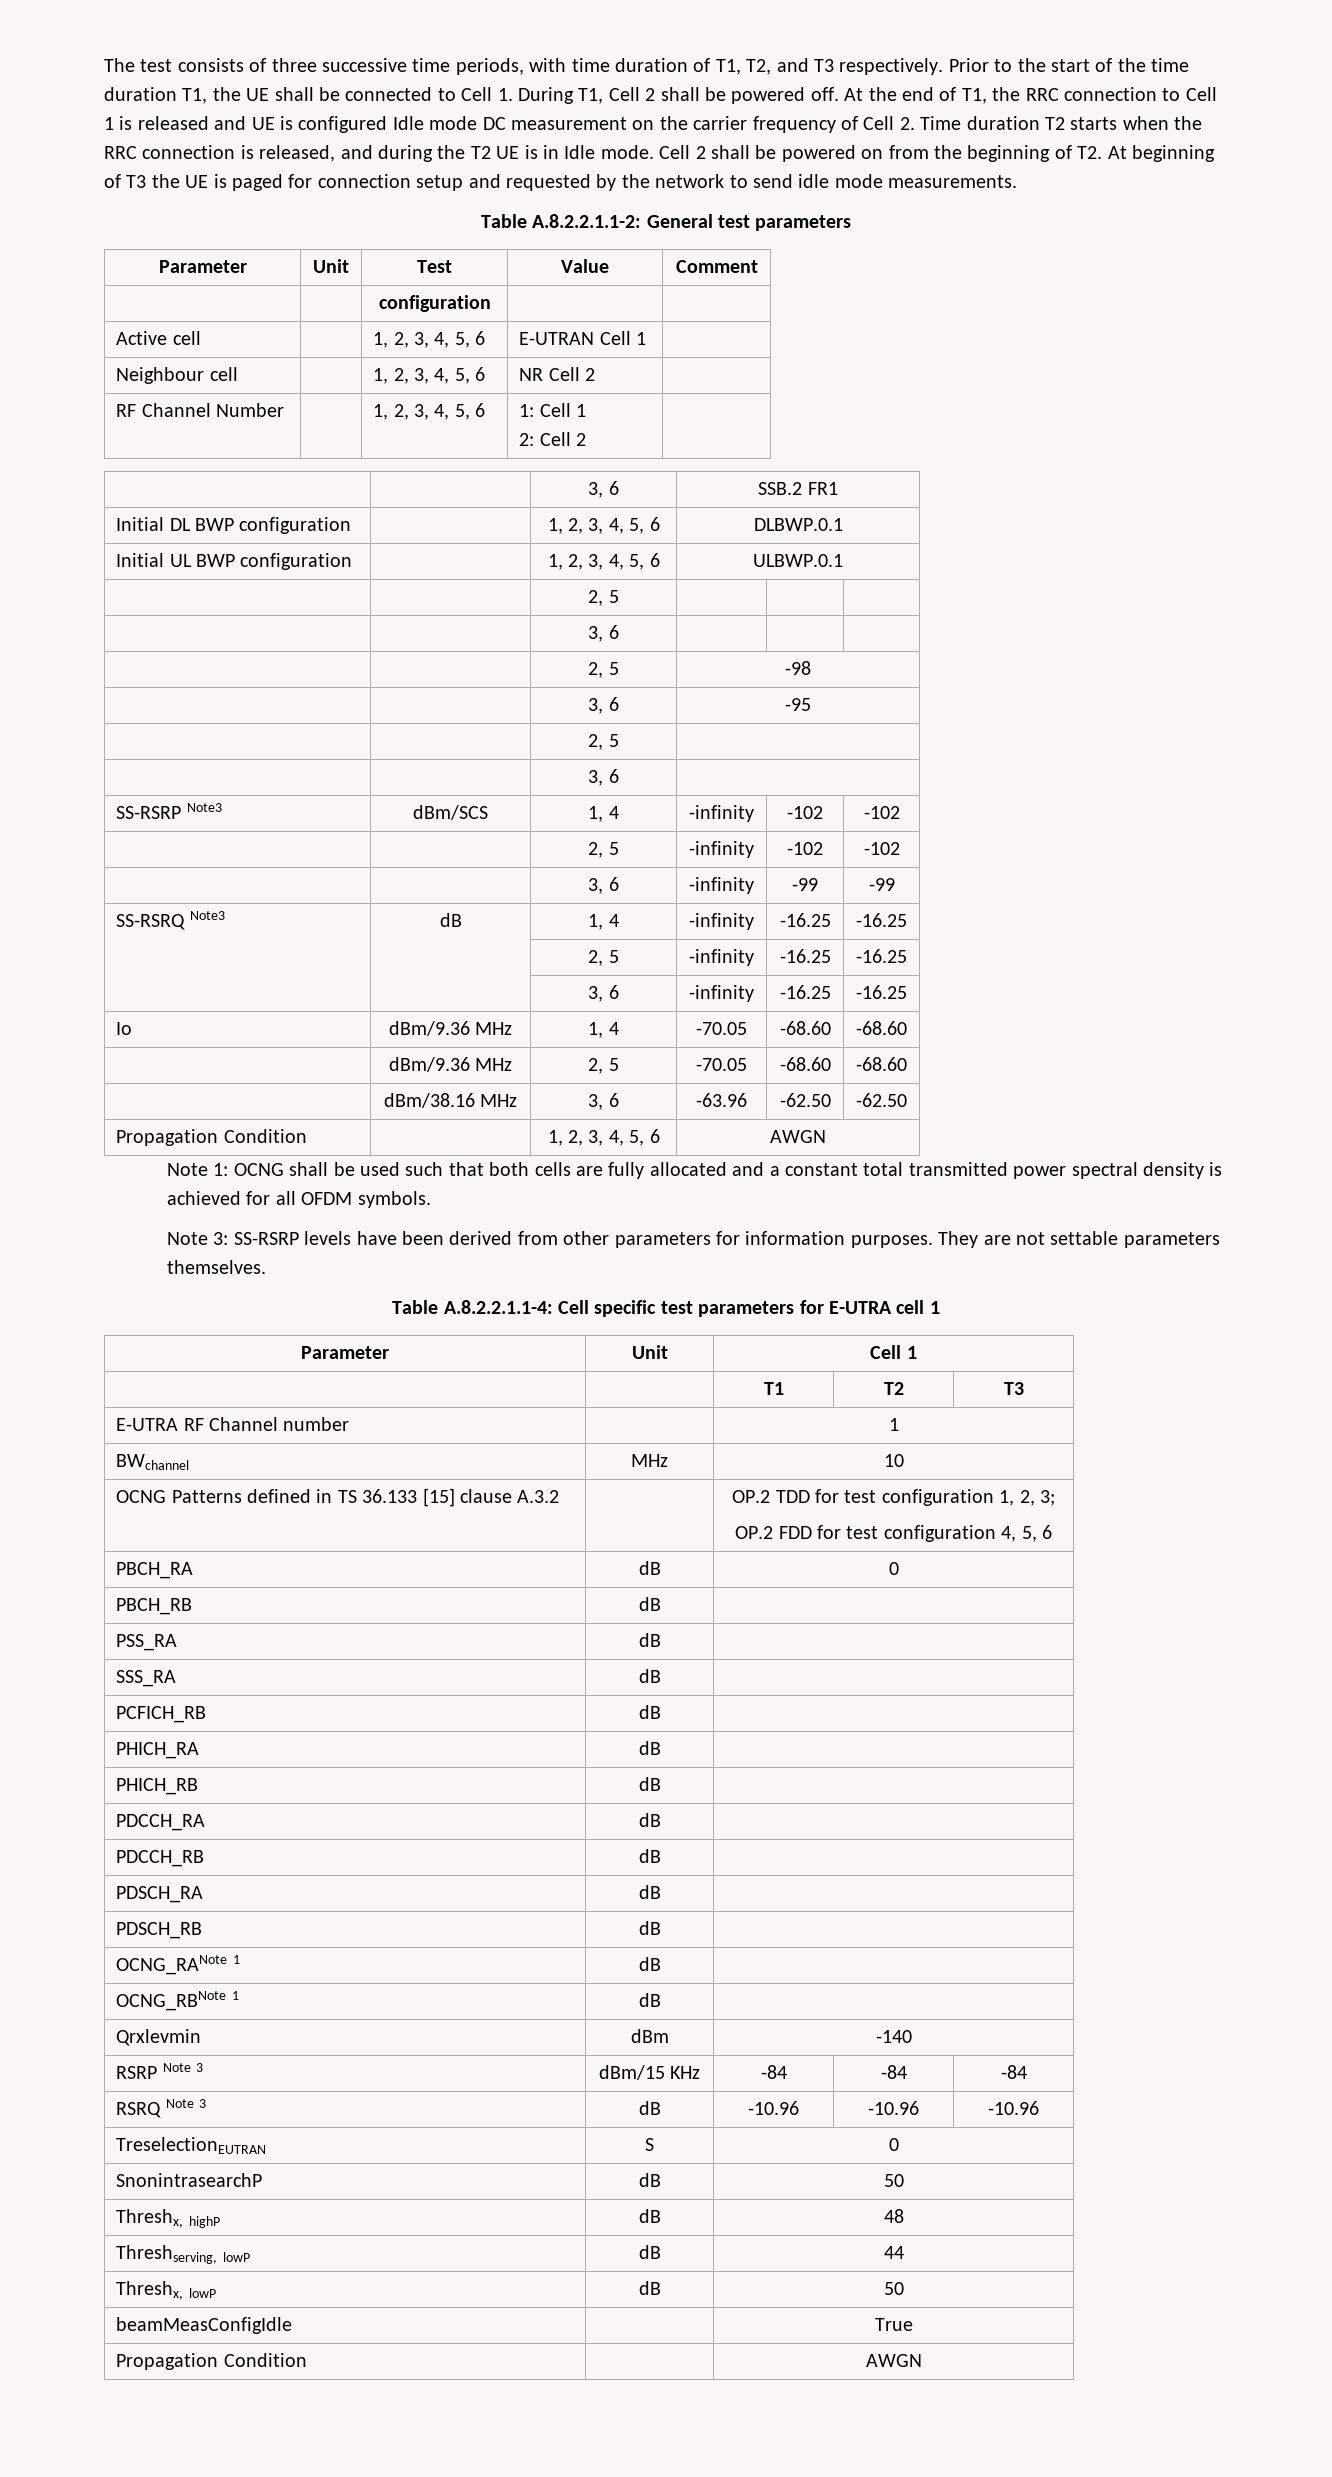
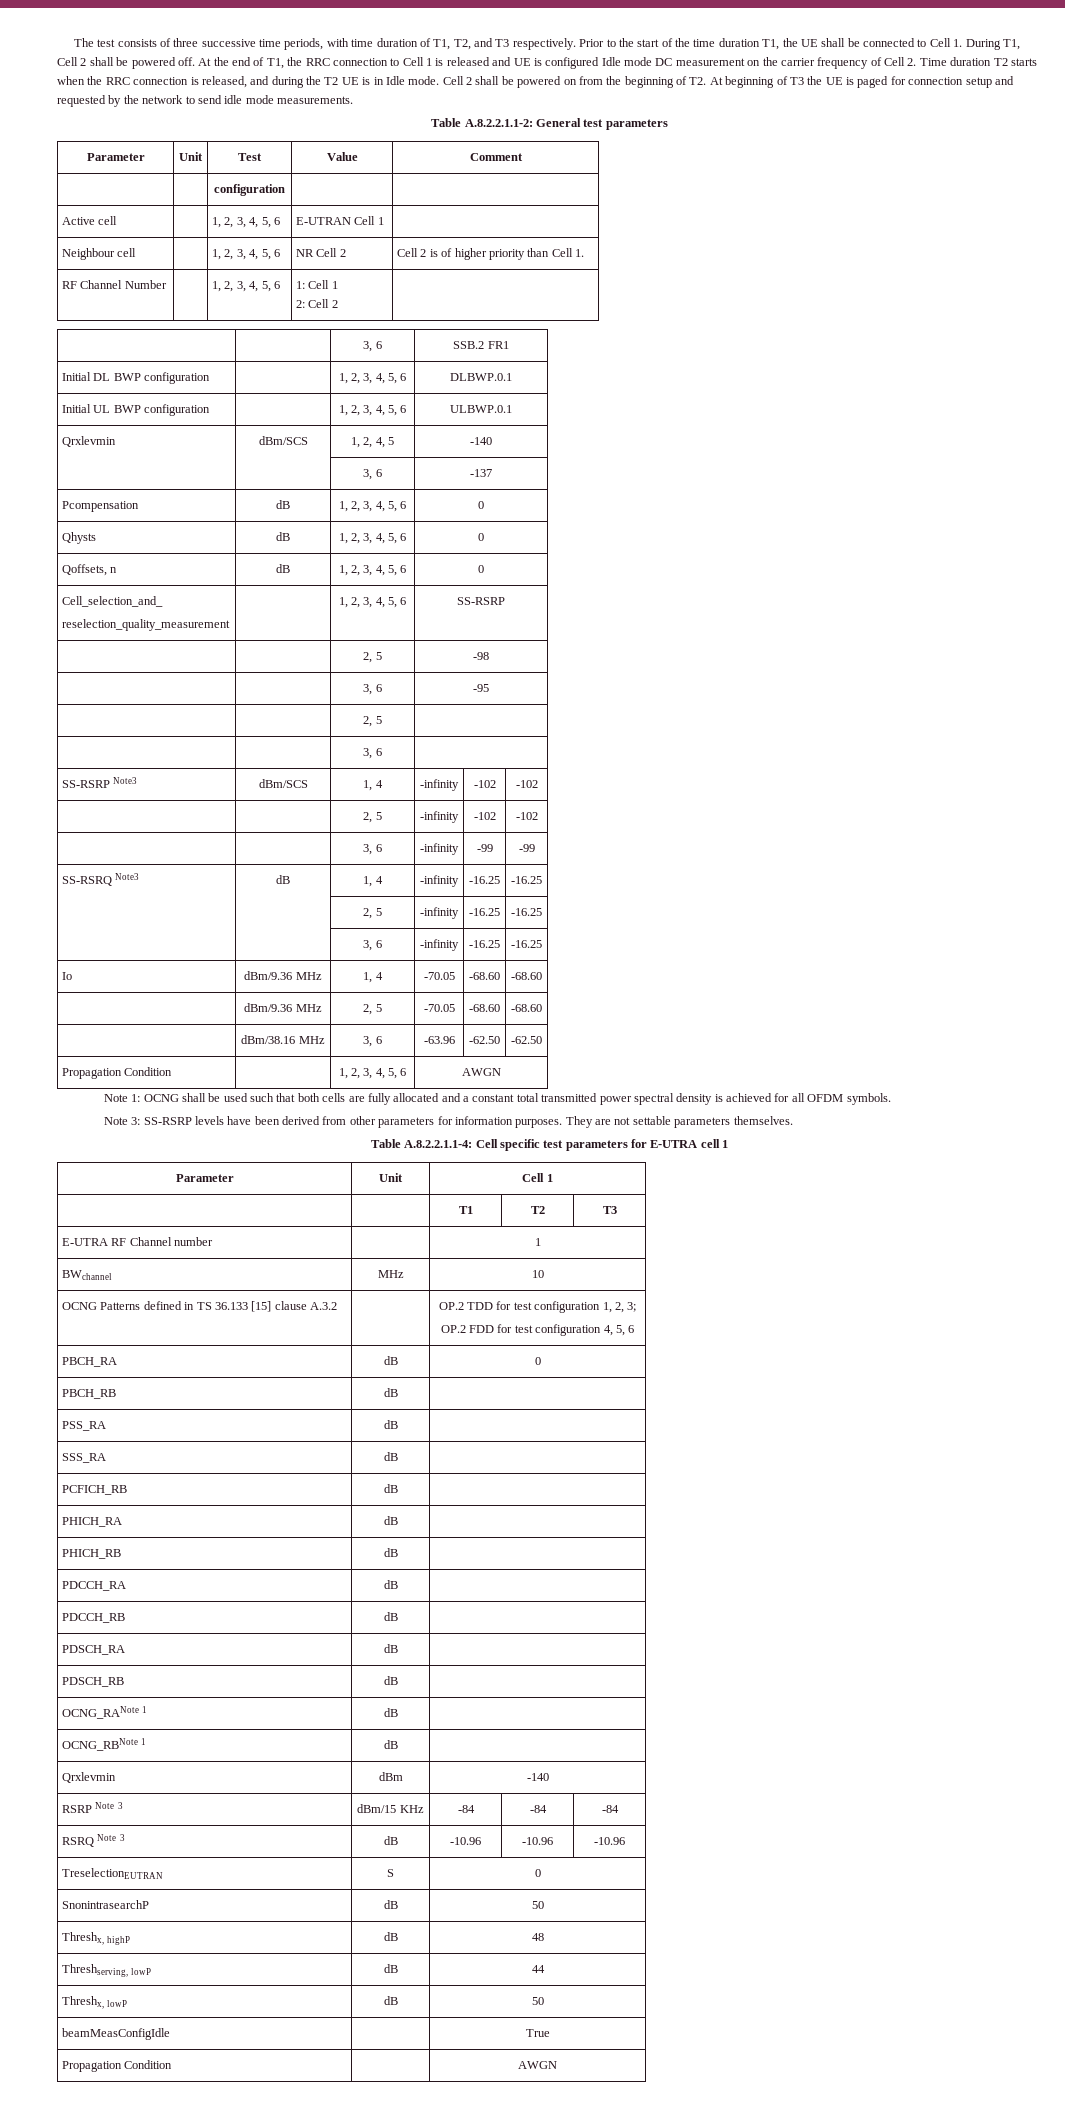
(596, 374) none -> [397,248,585,260] Cell 2 is of higher priority than Cell 1.
[588,590,619,606] [588,625,619,642] | | 2, 5 | | | // | | 3, 6 | | | -> [62,436,117,447] [258,436,308,445] [350,437,395,448] [470,437,492,445] [363,469,382,480] [470,469,492,477] [62,501,140,512] [276,500,290,509] [338,501,407,512] [478,501,484,509] [62,532,97,544] [276,532,290,541] [338,533,407,544] [478,533,484,541] [62,564,118,576] [276,564,290,573] [338,565,407,576] [478,565,484,573] [62,596,164,607] [62,619,231,631] [338,597,407,608] [457,597,505,605] Qrxlevmin | dBm/SCS | 1, 2, 4, 5 | -140 // | | 3, 6 | -137 // Pcompensation | dB | 1, 2, 3, 4, 5, 6 | 0 // Qhysts | dB | 1, 2, 3, 4, 5, 6 | 0 // Qoffsets, n | dB | 1, 2, 3, 4, 5, 6 | 0 // Cell_selection_and_ // reselection_quality_measurement | | 1, 2, 3, 4, 5, 6 | SS-RSRP

